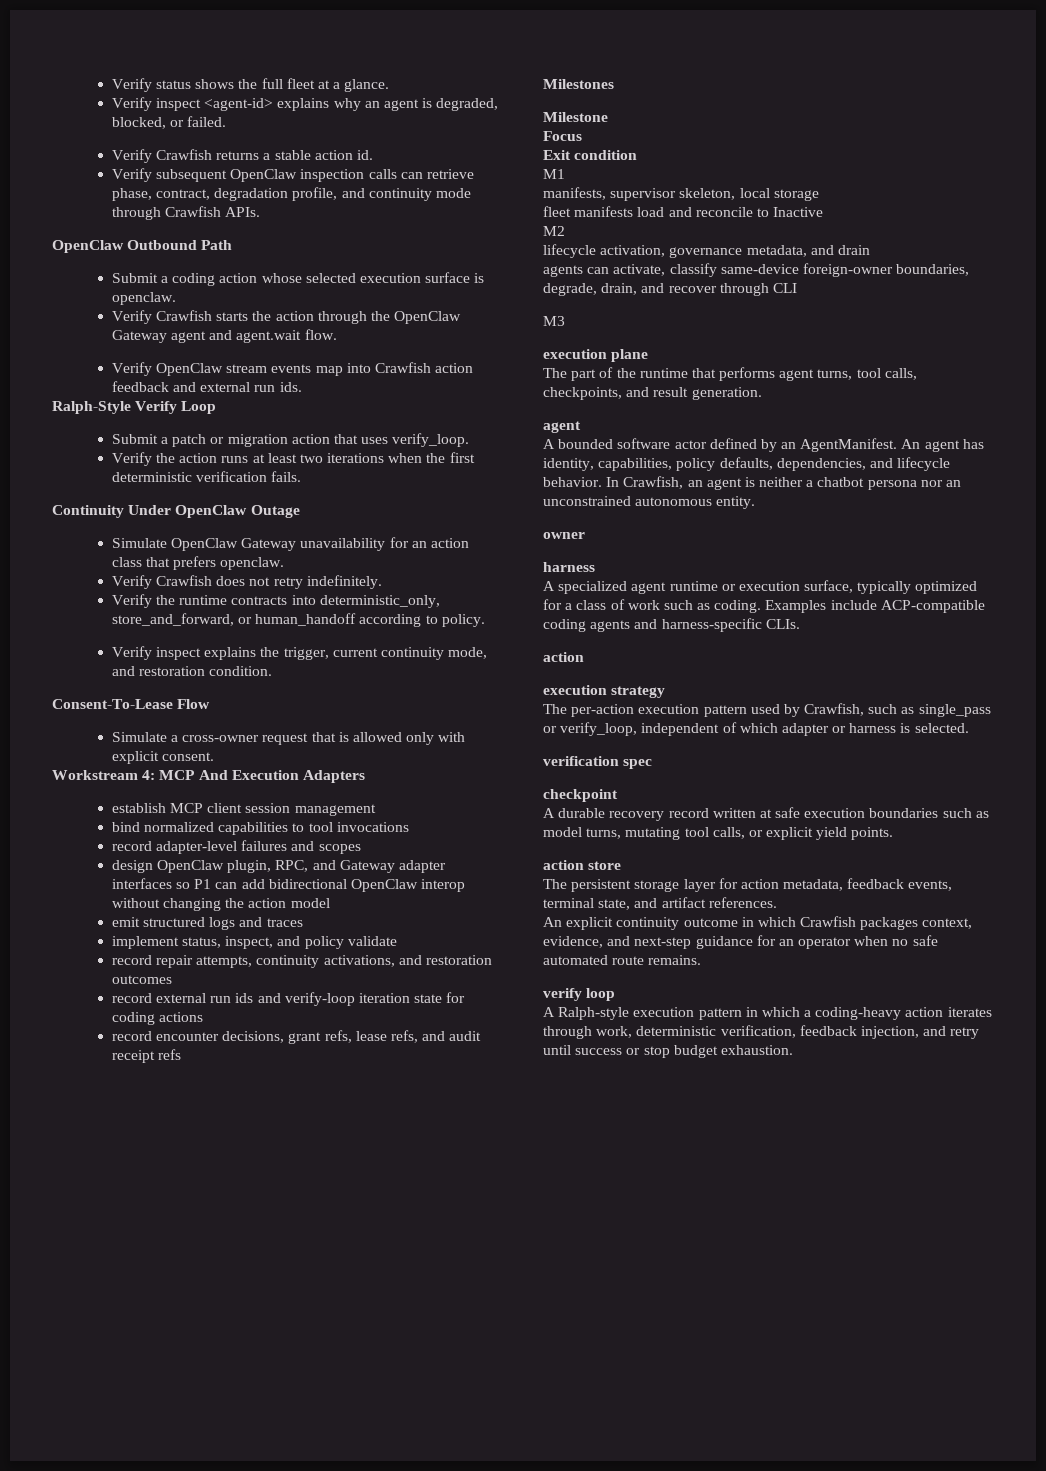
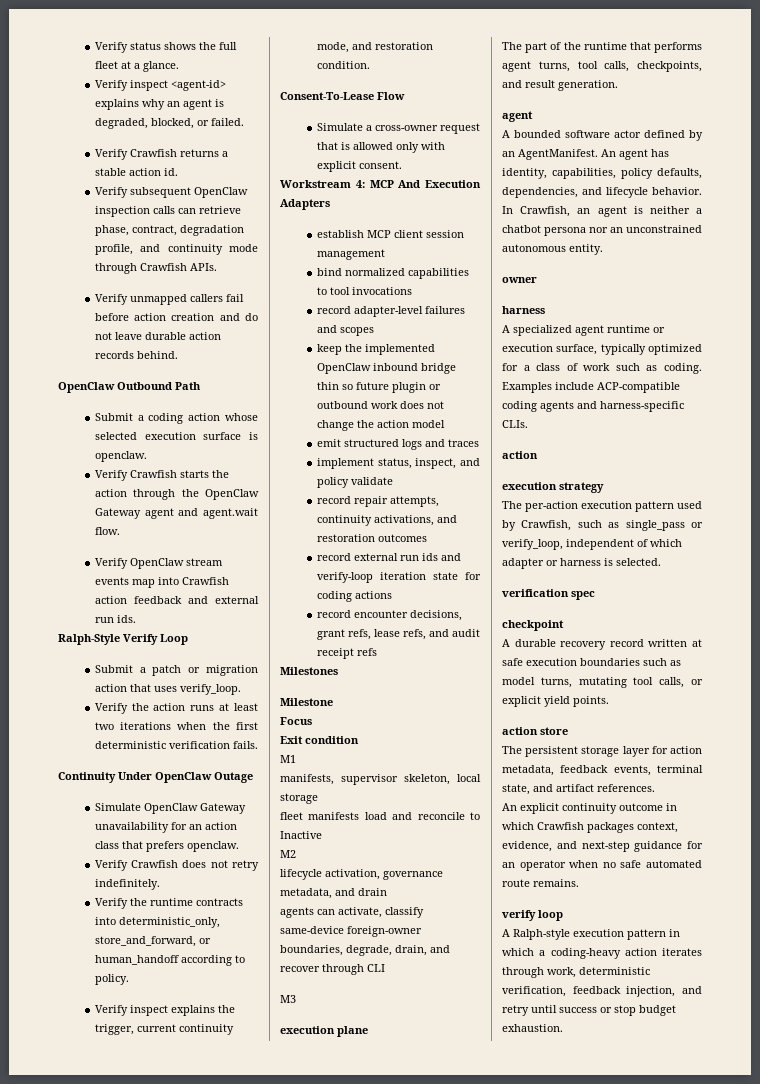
(261, 212) none -> [94,294,244,305] [94,313,258,321] [94,332,221,340] [94,351,178,359] // Verify unmapped callers fail before action creation and do not leave durable action records behind.
[111,860,446,873] [111,878,466,892] [111,898,221,911] design OpenClaw plugin, RPC, and Gateway adapter interfaces so P1 can add bidirectional OpenClaw interop without changing -> [316,344,435,355] [316,363,456,374] [316,382,441,393] [316,401,444,409] [316,420,354,431] keep the implemented OpenClaw inbound bridge thin so future plugin or outbound work does not change

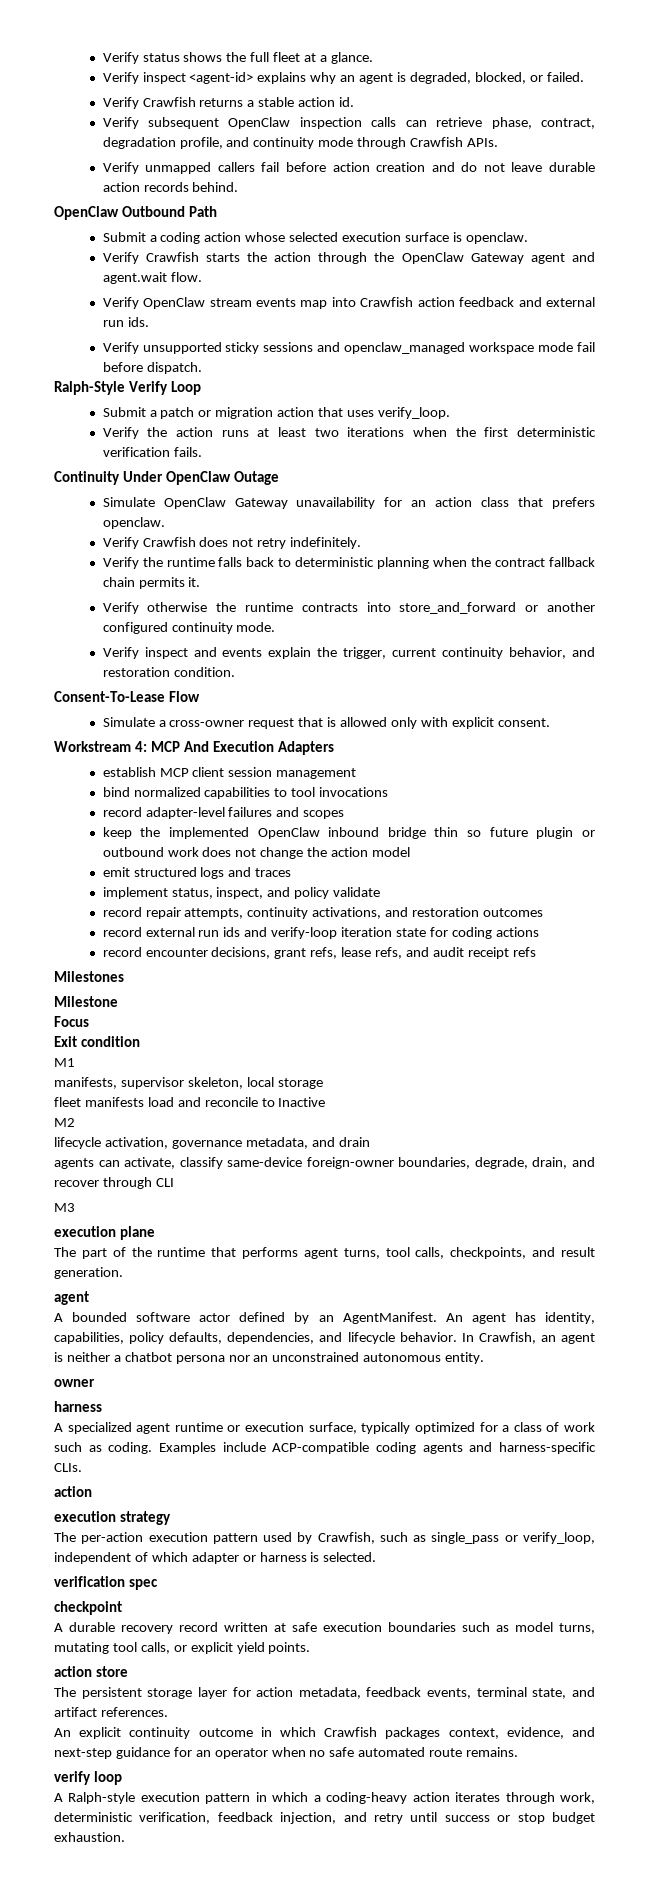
(136, 619) none -> [102,342,595,354] [102,362,202,374] // Verify unsupported sticky sessions and openclaw_managed workspace mode fail before dispatch.
[195,898,243,906] [94,917,220,928] [94,936,211,947] [94,955,245,966] [94,974,129,985] [94,1005,215,1016] contracts into deterministic_only, store_and_forward, or human_handoff according to policy. // Verify inspect explains -> [218,557,595,569] [102,577,201,589] [102,602,595,614] [102,622,276,634] [102,647,312,659] falls back to deterministic planning when the contract fallback chain permits it. // Verify otherwise the runtime contracts into store_and_forward or another configured continuity mode. // Verify inspect and events explain
[316,42,349,53] mode, -> [509,647,567,659] behavior,

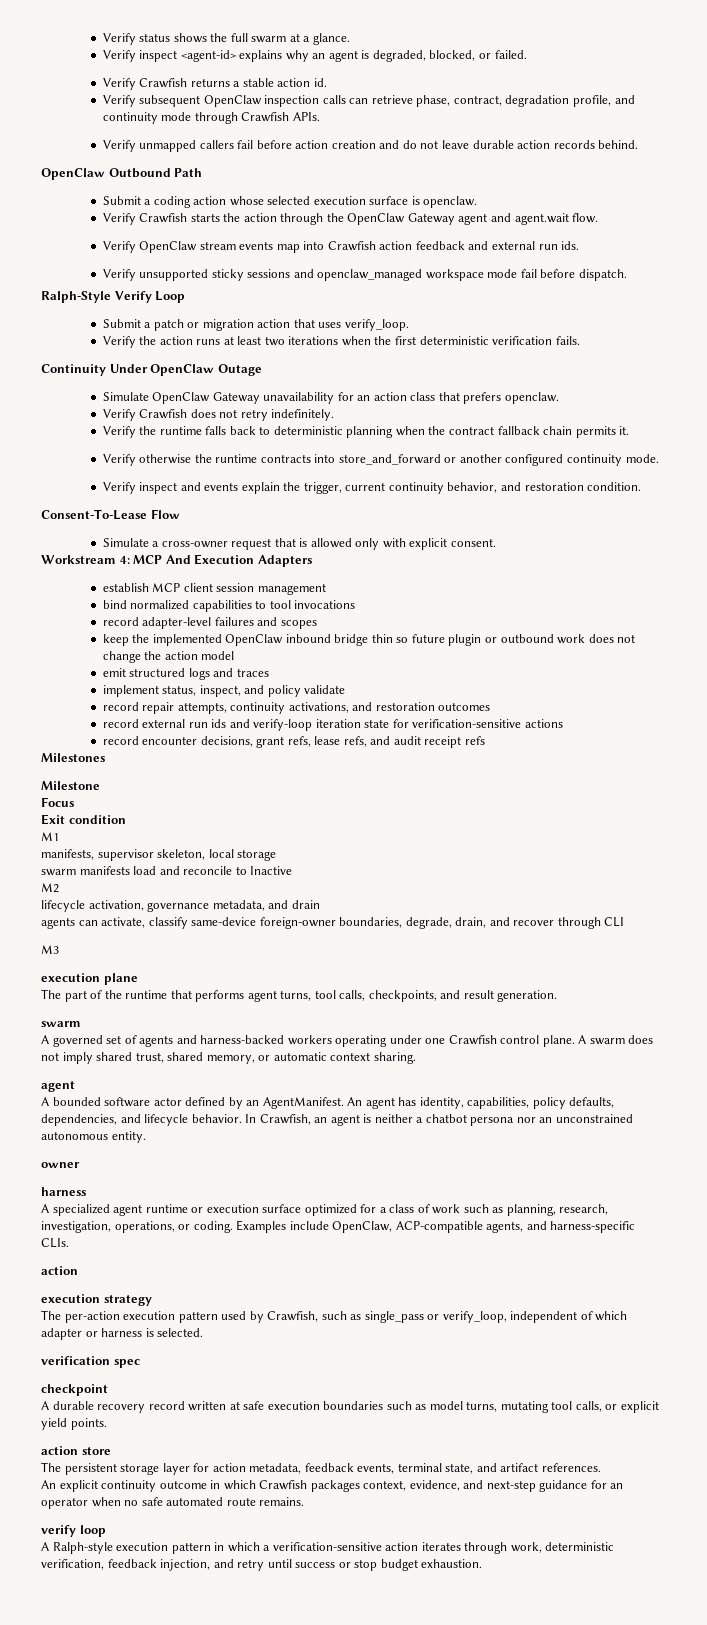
[273,52,301,62] fleet -> [251,36,287,43] swarm
[451,927,492,939] coding -> [412,719,522,728] verification-sensitive
[54,1097,81,1107] fleet -> [41,869,76,876] swarm
(123, 1273) none -> [41,1021,81,1027] [41,1035,654,1047] [41,1052,416,1064] // swarm // A governed set of agents and harness-backed workers operating under one Crawfish control plane. A swarm does not imply shared trust, shared memory, or automatic context sharing.
[308,1422,411,1434] surface, typically -> [262,1204,302,1213] surface
[108,1442,463,1454] coding. Examples include ACP-compatible coding agents -> [506,1204,609,1216] [41,1220,524,1233] planning, research, investigation, operations, or coding. Examples include OpenClaw, ACP-compatible agents,
[326,1792,408,1804] coding-heavy -> [272,1542,382,1551] verification-sensitive

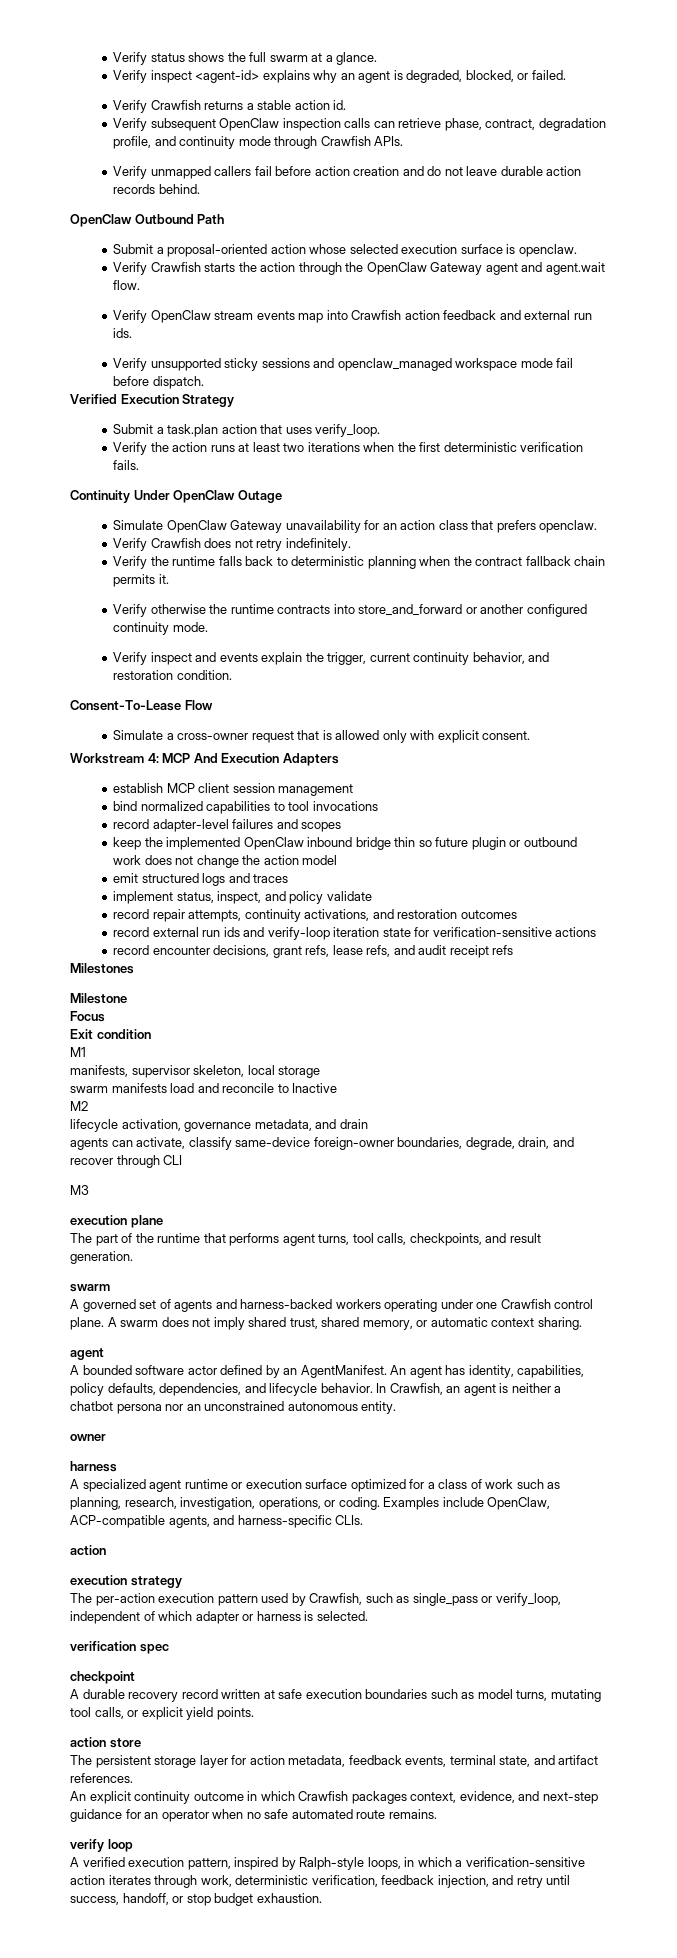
[153,196,191,208] coding -> [167,244,268,257] proposal-oriented
[41,291,186,303] [102,319,254,331] Ralph-Style Verify Loop // Submit a patch or migration -> [70,394,235,407] [113,424,219,437] Verified Execution Strategy // Submit a task.plan
[52,1542,211,1554] Ralph-style execution pattern -> [82,1857,401,1870] verified execution pattern, inspired by Ralph-style loops,
[295,1562,336,1568] success -> [70,1893,169,1905] success, handoff,

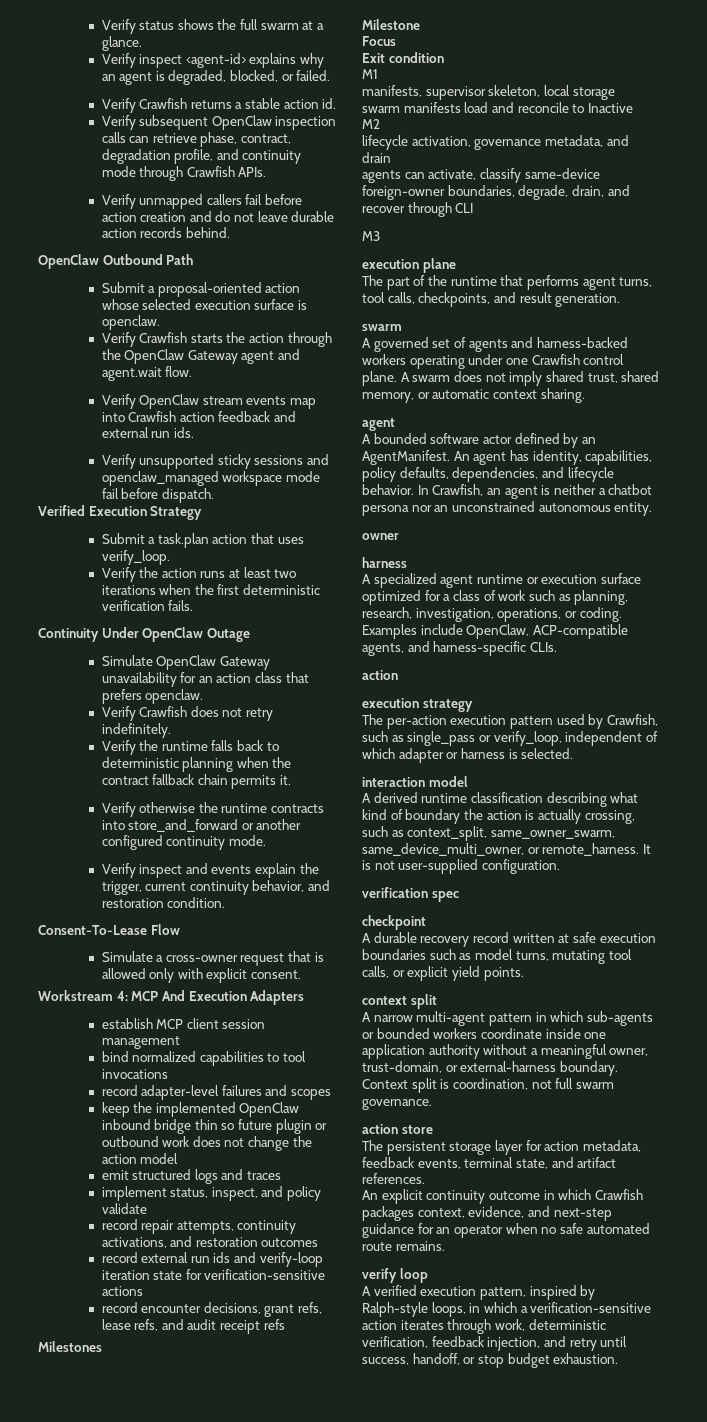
(368, 1616) none -> [362,776,468,787] [362,792,639,807] [362,809,635,824] [362,826,615,841] [362,843,651,856] [362,859,560,874] // interaction model // A derived runtime classification describing what kind of boundary the action is actually crossing, such as context_split, same_owner_swarm, same_device_multi_owner, or remote_harness. It is not user-supplied configuration.
(254, 1713) none -> [362,994,437,1009] [362,1011,653,1026] [362,1028,607,1039] [362,1044,649,1059] [362,1061,618,1076] [362,1078,614,1093] [362,1099,432,1110] // context split // A narrow multi-agent pattern in which sub-agents or bounded workers coordinate inside one application authority without a meaningful owner, trust-domain, or external-harness boundary. Context split is coordination, not full swarm governance.

